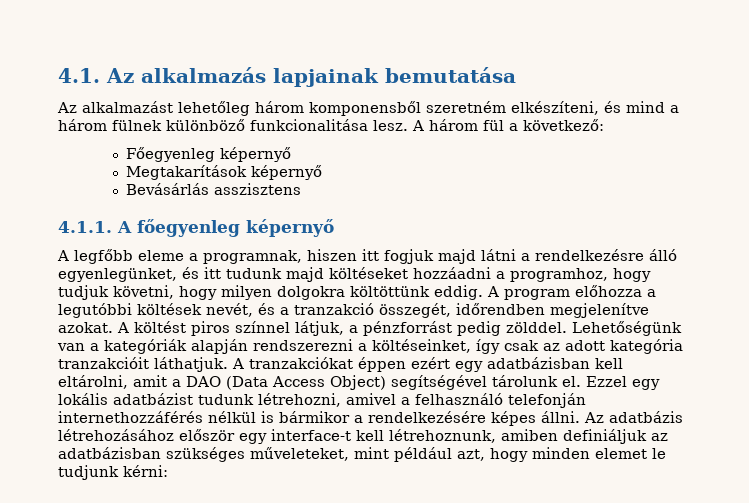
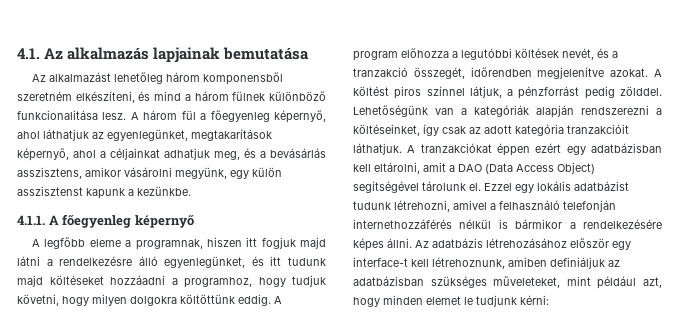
[523,119,604,131] [126,147,292,162] [126,165,323,180] [126,183,302,195] következő: // Főegyenleg képernyő // Megtakarítások képernyő // Bevásárlás asszisztens -> [210,110,326,123] [17,129,272,141] [17,148,326,161] [17,167,282,179] [17,186,191,199] főegyenleg képernyő, ahol láthatjuk az egyenlegünket, megtakarítások képernyő, ahol a céljainkat adhatjuk meg, és a bevásárlás asszisztens, amikor vásárolni megyünk, egy külön asszisztenst kapunk a kezünkbe.

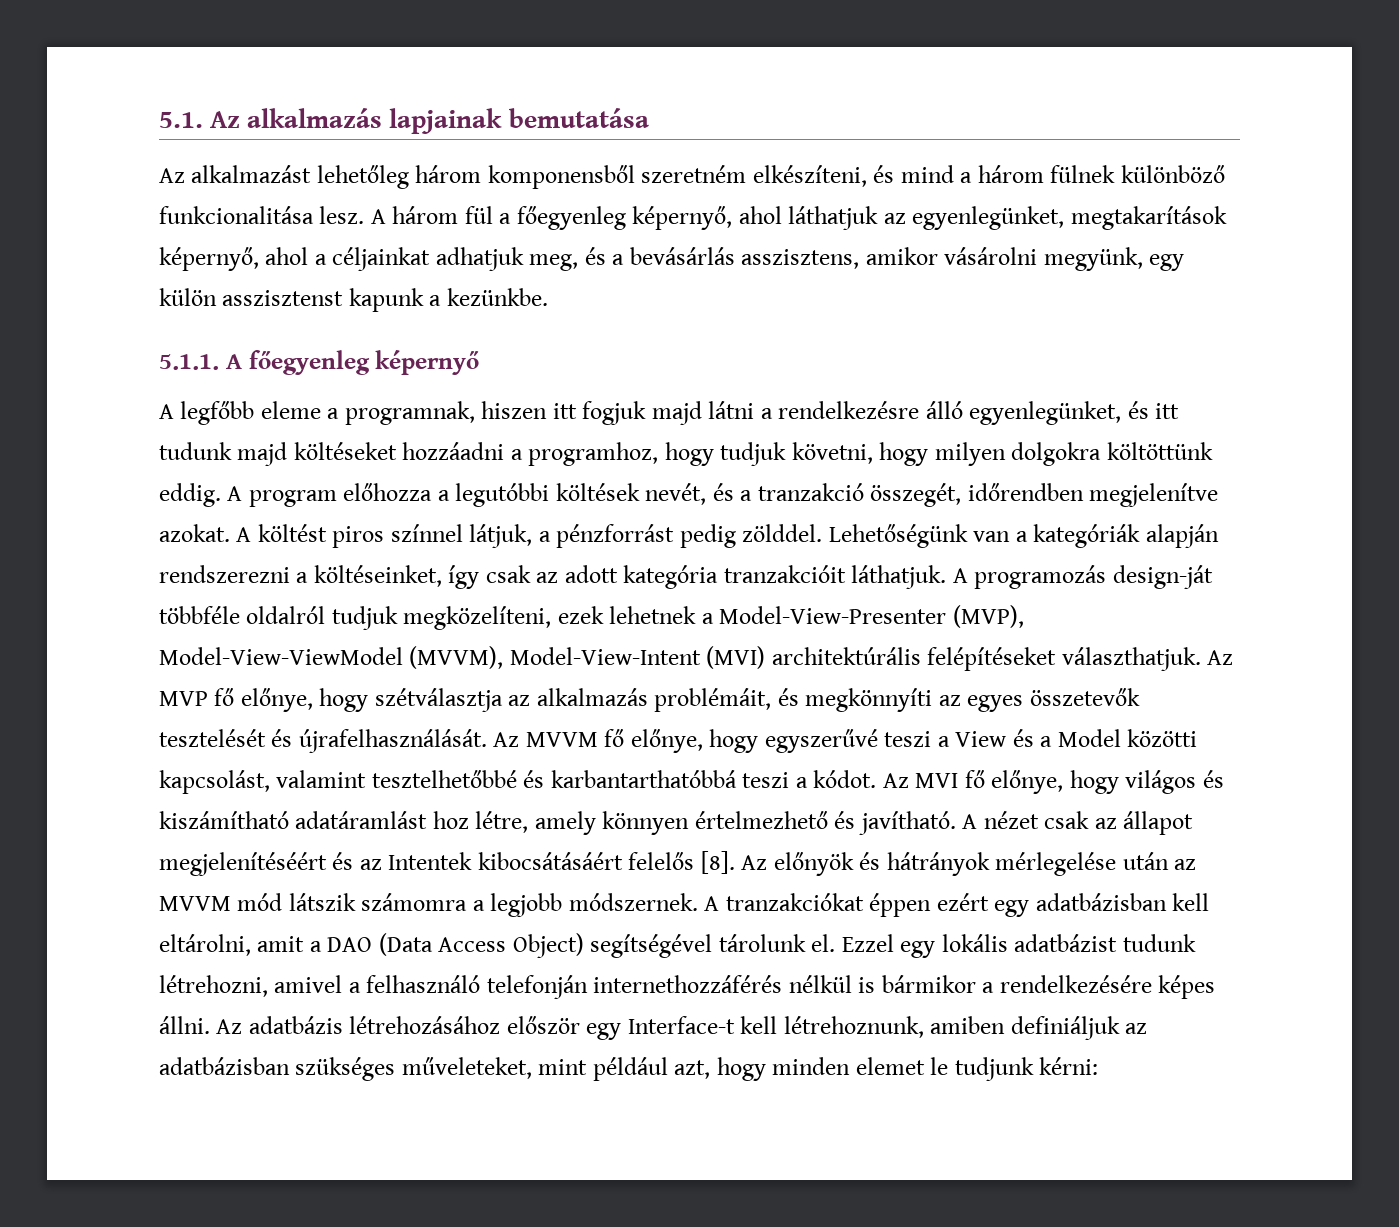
[17,48,40,59] 4.1. -> [159,112,203,128] 5.1.
[17,215,45,225] 4.1.1. -> [159,354,219,370] 5.1.1.
(416, 149) none -> [974,565,1213,589] [159,605,1024,630] [159,646,1234,671] [159,688,1140,712] [159,729,1198,753] [159,770,1224,794] [159,811,1194,835] [159,851,1197,876] [159,893,720,917] programozás design-ját többféle oldalról tudjuk megközelíteni, ezek lehetnek a Model-View-Presenter (MVP), Model-View-ViewModel (MVVM), Model-View-Intent (MVI) architektúrális felépítéseket választhatjuk. Az MVP fő előnye, hogy szétválasztja az alkalmazás problémáit, és megkönnyíti az egyes összetevők tesztelését és újrafelhasználását. Az MVVM fő előnye, hogy egyszerűvé teszi a View és a Model közötti kapcsolást, valamint tesztelhetőbbé és karbantarthatóbbá teszi a kódot. Az MVI fő előnye, hogy világos és kiszámítható adatáramlást hoz létre, amely könnyen értelmezhető és javítható. A nézet csak az állapot megjelenítéséért és az Intentek kibocsátásáért felelős [8]. Az előnyök és hátrányok mérlegelése után az MVVM mód látszik számomra a legjobb módszernek. A
[353,257,408,267] interface-t -> [627,1016,735,1034] Interface-t

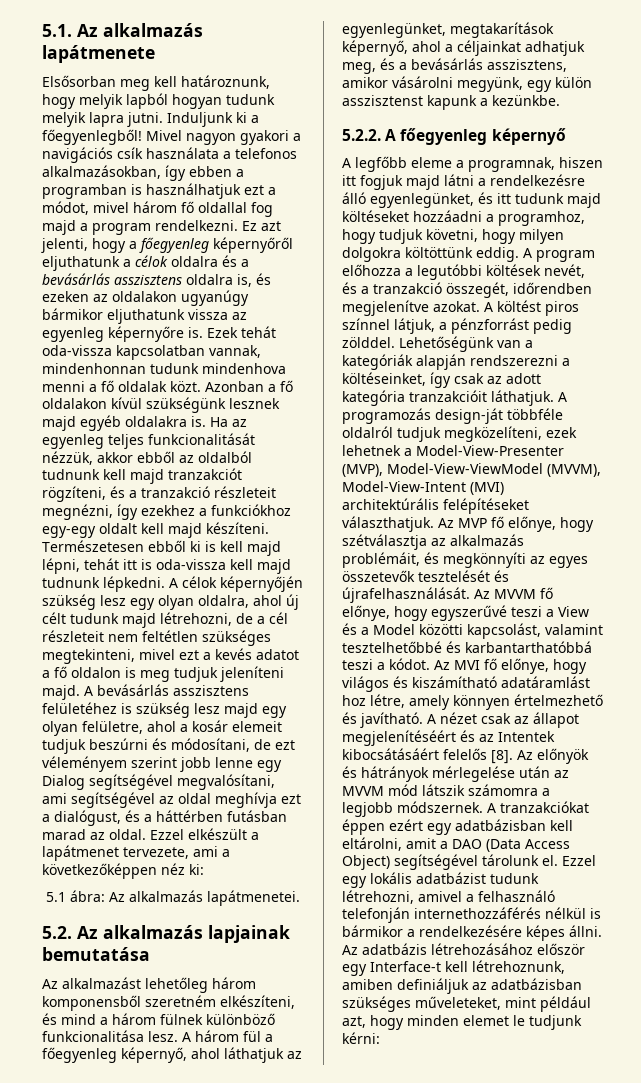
(383, 118) none -> [42,45,155,63] [42,75,270,91] [42,93,275,109] [42,112,259,127] [42,129,301,145] [42,147,297,163] [42,165,244,181] [42,183,276,199] [42,201,273,217] [42,220,281,235] [41,237,293,253] [42,255,249,271] [42,273,271,287] [42,290,249,306] [42,308,247,324] [42,326,276,342] [42,345,261,360] [42,363,286,374] [42,380,293,392] [42,397,280,413] [42,415,247,431] [42,433,255,449] [42,451,252,465] [42,468,242,484] [42,486,276,502] [42,504,291,520] [42,522,269,538] [42,540,281,556] [42,558,291,574] [42,576,303,592] [42,594,299,610] [42,612,288,628] [42,630,271,646] [42,648,299,664] [42,666,284,682] [42,684,249,700] [42,702,287,718] [42,720,282,736] [42,738,295,754] [42,756,282,772] [42,774,275,790] [42,792,301,808] [42,810,287,826] [42,828,259,840] [42,845,230,861] [42,863,204,879] [45,890,300,906] [42,925,203,939] lapátmenete // Elsősorban meg kell határoznunk, hogy melyik lapból hogyan tudunk melyik lapra jutni. Induljunk ki a főegyenlegből! Mivel nagyon gyakori a navigációs csík használata a telefonos alkalmazásokban, így ebben a programban is használhatjuk ezt a módot, mivel három fő oldallal fog majd a program rendelkezni. Ez azt jelenti, hogy a főegyenleg képernyőről eljuthatunk a célok oldalra és a bevásárlás asszisztens oldalra is, és ezeken az oldalakon ugyanúgy bármikor eljuthatunk vissza az egyenleg képernyőre is. Ezek tehát oda-vissza kapcsolatban vannak, mindenhonnan tudunk mindenhova menni a fő oldalak közt. Azonban a fő oldalakon kívül szükségünk lesznek majd egyéb oldalakra is. Ha az egyenleg teljes funkcionalitását nézzük, akkor ebből az oldalból tudnunk kell majd tranzakciót rögzíteni, és a tranzakció részleteit megnézni, így ezekhez a funkciókhoz egy-egy oldalt kell majd készíteni. Természetesen ebből ki is kell majd lépni, tehát itt is oda-vissza kell majd tudnunk lépkedni. A célok képernyőjén szükség lesz egy olyan oldalra, ahol új célt tudunk majd létrehozni, de a cél részleteit nem feltétlen szükséges megtekinteni, mivel ezt a kevés adatot a fő oldalon is meg tudjuk jeleníteni majd. A bevásárlás asszisztens felületéhez is szükség lesz majd egy olyan felületre, ahol a kosár elemeit tudjuk beszúrni és módosítani, de ezt véleményem szerint jobb lenne egy Dialog segítségével megvalósítani, ami segítségével az oldal meghívja ezt a dialógust, és a háttérben futásban marad az oldal. Ezzel elkészült a lapátmenet tervezete, ami a következőképpen néz ki: // 5.1 ábra: Az alkalmazás lapátmenetei. // 5.2. Az alkalmazás
[159,354,219,370] 5.1.1. -> [342,129,381,141] 5.2.2.

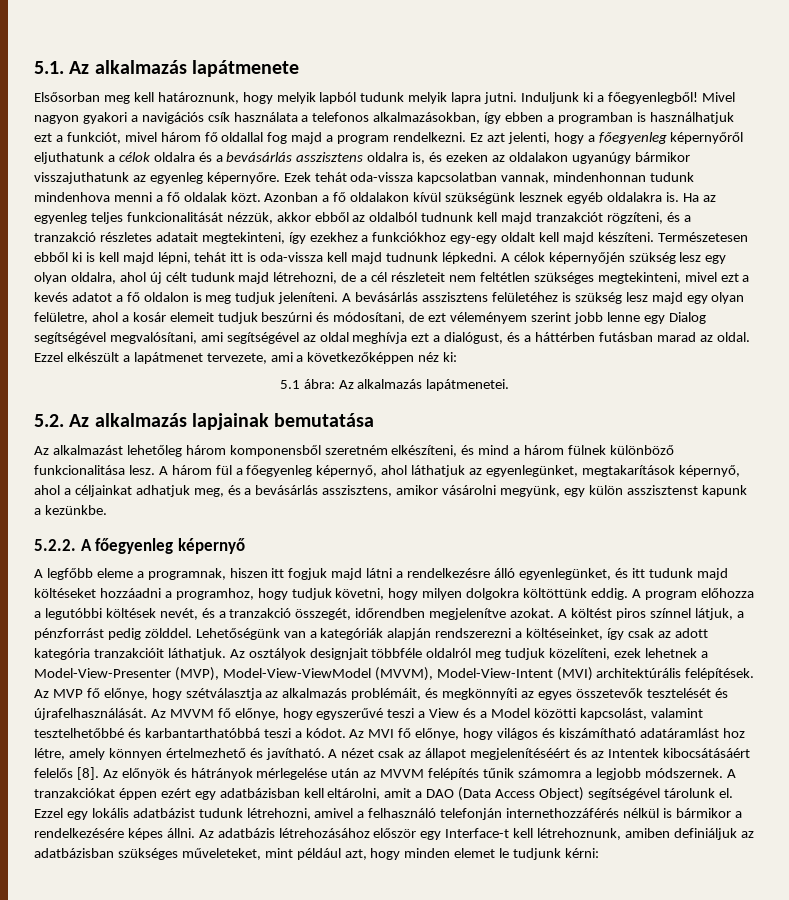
[172,94,222,109] hogyan -> (357, 98) none
[42,201,89,215] módot, -> [66,132,121,144] funkciót,
[107,309,247,324] [42,326,203,342] eljuthatunk vissza az egyenleg képernyőre is. -> [34,172,280,184] visszajuthatunk az egyenleg képernyőre.
[42,416,76,431] majd -> (563, 197) none
[214,486,276,498] [42,504,113,520] részleteit megnézni, -> [99,232,285,244] részletes adatait megtekinteni,
[220,666,284,682] [42,685,80,700] jeleníteni majd. -> [278,292,339,304] jeleníteni.
[558,392,567,402] [342,408,563,424] [342,426,542,442] A programozás design-ját többféle oldalról tudjuk megközelíteni, -> [229,648,611,660] Az osztályok designjait többféle oldalról meg tudjuk közelíteni,
[443,498,529,514] [342,516,434,532] felépítéseket választhatjuk. -> [685,668,755,680] felépítések.
[388,784,465,796] mód látszik -> [428,768,515,780] felépítés tűnik

